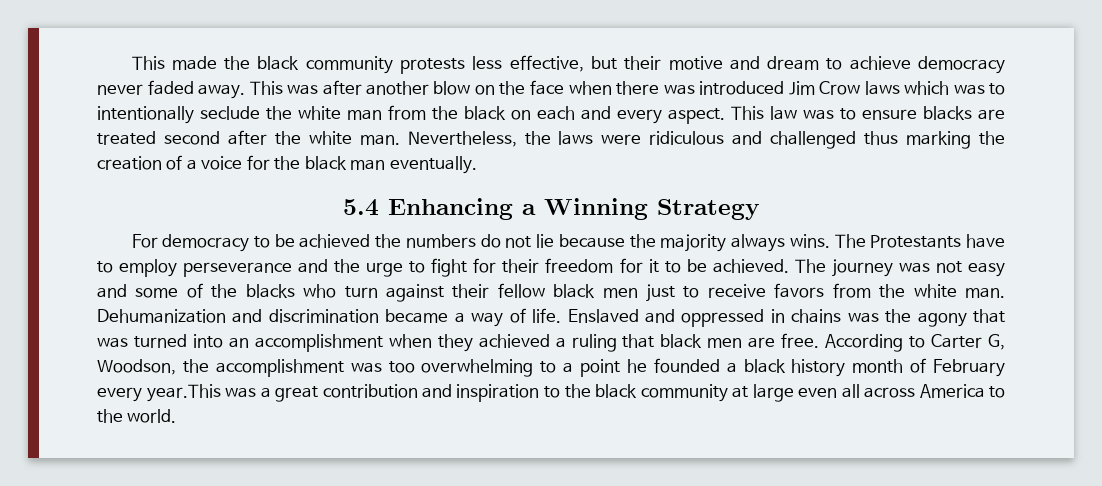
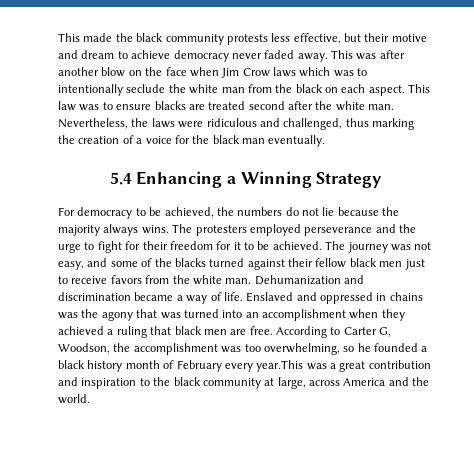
[615,81,784,95] there was introduced -> (219, 72) none
[581,106,662,124] and every -> (366, 88) none
[770,131,857,149] challenged -> [283,118,343,130] challenged,
[299,234,371,248] achieved -> [164,207,214,218] achieved,
[870,234,1005,248] [97,259,178,277] Protestants have to employ -> [195,224,301,236] protesters employed
[968,262,1006,277] easy -> [58,261,84,270] easy,
[303,284,378,298] who turn -> [209,258,245,267] turned
[421,359,620,377] overwhelming to a point -> [263,343,355,355] overwhelming, so
[752,384,860,402] large even all -> [277,377,306,389] large,
[988,386,1005,398] to -> [388,377,409,386] and

